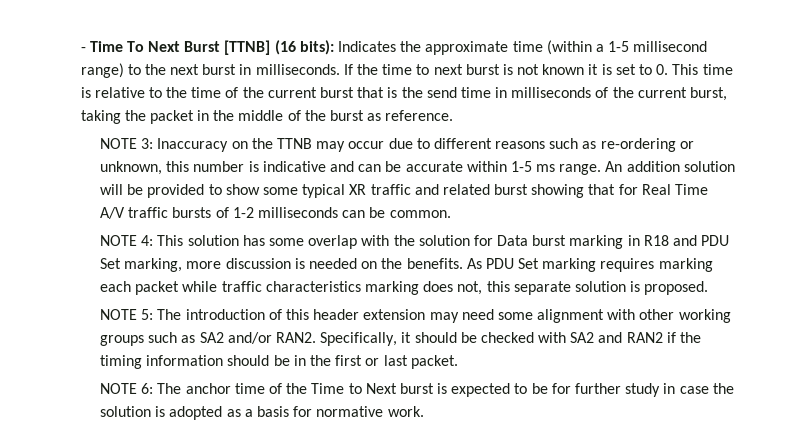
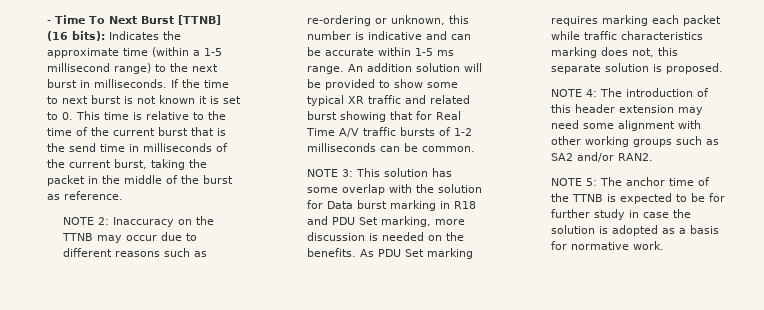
[141,138,154,149] 3: -> [98,217,110,225] 2:
[141,235,154,246] 4: -> [342,169,354,177] 3:
[141,309,154,320] 5: -> [586,89,598,97] 4:
[320,332,702,346] [100,355,458,369] [100,383,154,394] Specifically, it should be checked with SA2 and RAN2 if the timing information should be in the first or last packet. // NOTE 6: -> [551,178,598,186] // NOTE 5:
[311,383,434,394] Time to Next burst -> [572,194,604,202] TTNB

